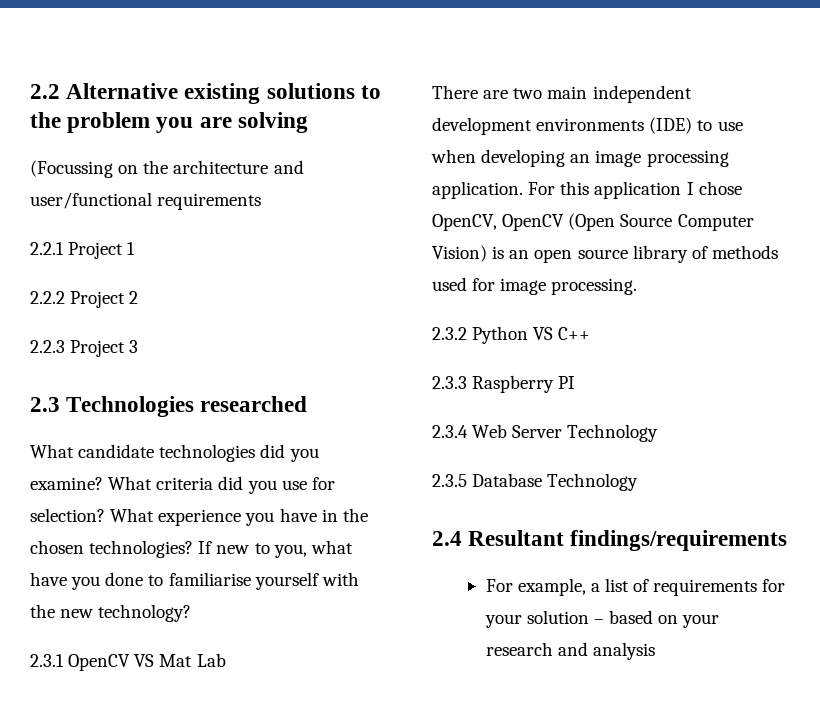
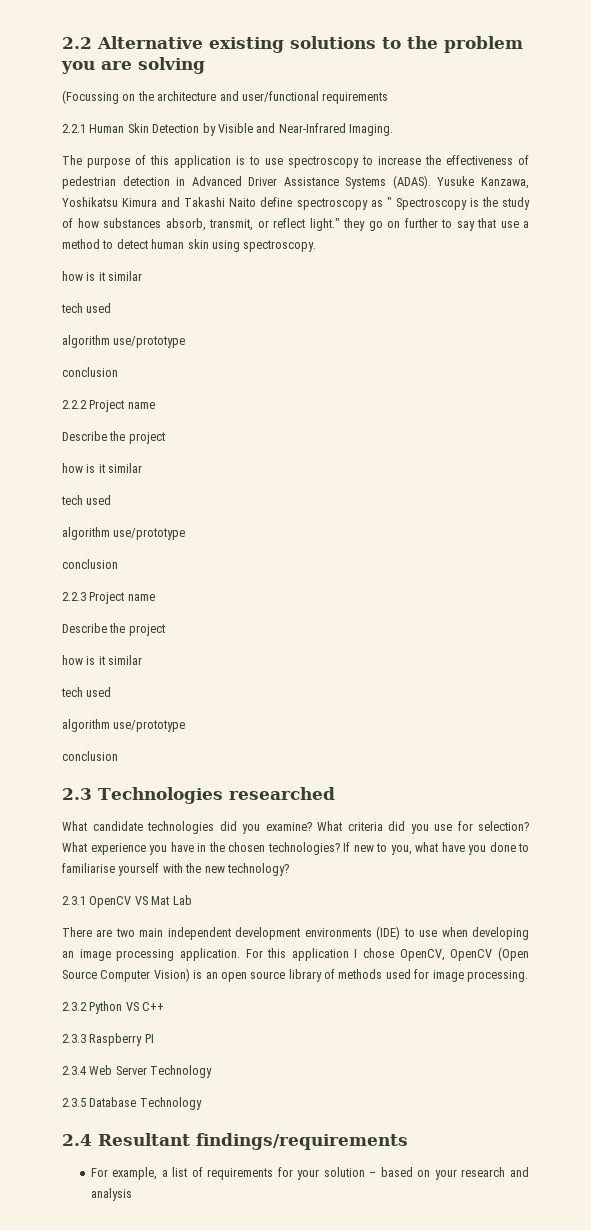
[68,242,136,259] [30,291,139,308] [30,340,139,357] Project 1 // 2.2.2 Project 2 // 2.2.3 Project 3 -> [89,123,393,136] [62,155,529,168] [62,175,529,189] [62,197,530,210] [62,218,529,231] [62,239,317,252] [62,271,143,281] [61,303,112,313] [62,335,186,348] [62,367,118,377] [62,400,155,412] [62,431,165,444] [62,463,143,473] [61,495,112,505] [62,527,186,540] [62,559,118,569] [62,592,155,604] [62,623,165,636] [62,655,143,665] [61,687,112,697] [62,719,186,732] [62,751,118,761] Human Skin Detection by Visible and Near-Infrared Imaging. // The purpose of this application is to use spectroscopy to increase the effectiveness of pedestrian detection in Advanced Driver Assistance Systems (ADAS). Yusuke Kanzawa, Yoshikatsu Kimura and Takashi Naito define spectroscopy as " Spectroscopy is the study of how substances absorb, transmit, or reflect light." they go on further to say that use a method to detect human skin using spectroscopy. // how is it similar // tech used // algorithm use/prototype // conclusion // 2.2.2 Project name // Describe the project // how is it similar // tech used // algorithm use/prototype // conclusion // 2.2.3 Project name // Describe the project // how is it similar // tech used // algorithm use/prototype // conclusion

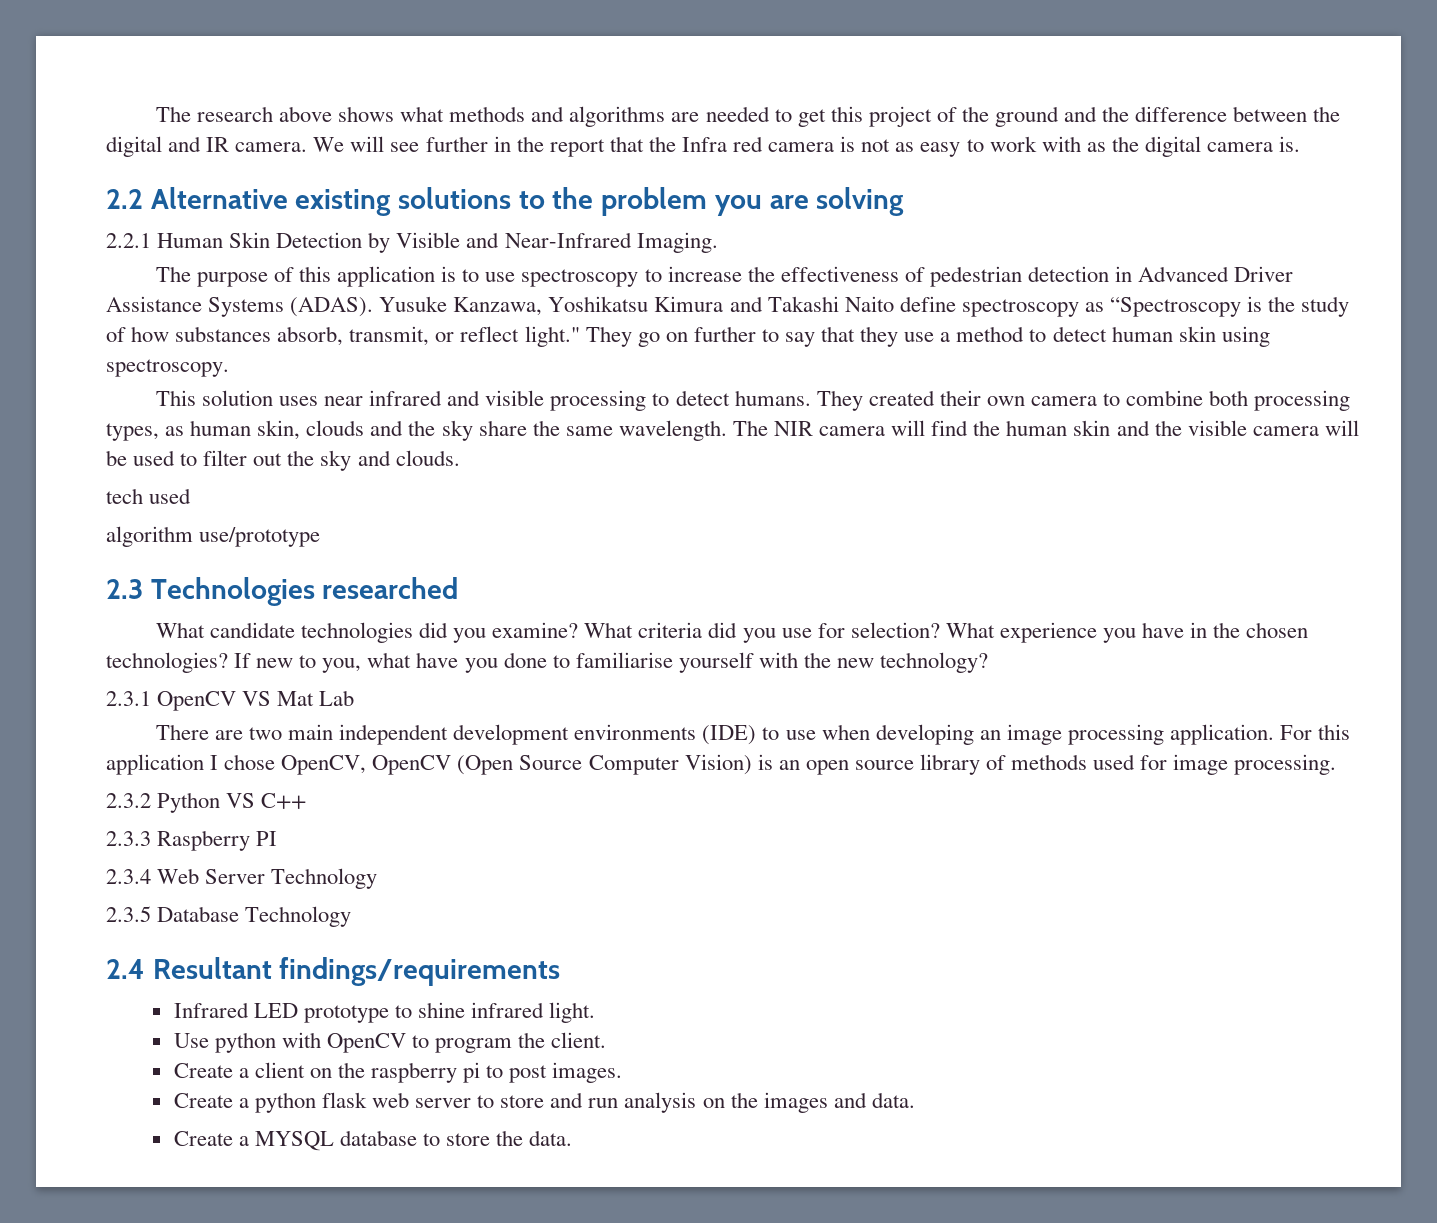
(62, 43) none -> [155,106,1341,127] [106,136,1301,157] The research above shows what methods and algorithms are needed to get this project of the ground and the difference between the digital and IR camera. We will see further in the report that the Infra red camera is not as easy to work with as the digital camera is. //
[62,90,389,104] // (Focussing on the architecture and user/functional requirements -> (905, 201) none
[386,197,467,210] " Spectroscopy -> [1109,297,1241,317] “Spectroscopy
[343,218,365,231] they -> [585,326,632,347] They
(496, 223) none -> [860,326,899,347] they
[62,271,143,281] [61,303,112,313] [62,335,186,348] [62,367,118,377] [62,400,155,412] [62,431,165,444] [62,463,143,473] [61,495,112,505] [62,527,186,540] [62,559,118,569] [62,592,155,604] [62,623,165,636] [62,655,143,665] [61,687,112,697] [62,719,186,732] [62,751,118,761] how is it similar // tech used // algorithm use/prototype // conclusion // 2.2.2 Project name // Describe the project // how is it similar // tech used // algorithm use/prototype // conclusion // 2.2.3 Project name // Describe the project // how is it similar // tech used // algorithm use/prototype // conclusion -> [155,390,1351,411] [106,420,1359,441] [106,450,460,471] [106,488,192,504] [106,526,321,547] This solution uses near infrared and visible processing to detect humans. They created their own camera to combine both processing types, as human skin, clouds and the sky share the same wavelength. The NIR camera will find the human skin and the visible camera will be used to filter out the sky and clouds. // tech used // algorithm use/prototype
[90,1167,529,1180] [90,1188,132,1201] For example, a list of requirements for your solution – based on your research and analysis -> [173,1002,596,1023] [173,1032,607,1053] [173,1062,623,1083] [173,1092,915,1113] [173,1130,573,1151] Infrared LED prototype to shine infrared light. // Use python with OpenCV to program the client. // Create a client on the raspberry pi to post images. // Create a python flask web server to store and run analysis on the images and data. // Create a MYSQL database to store the data.

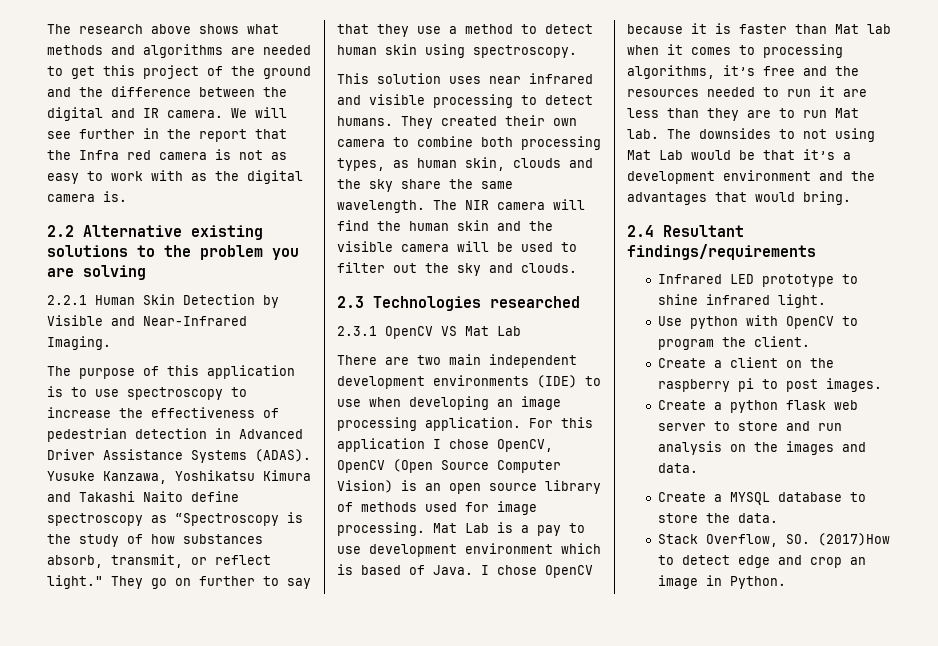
[106,488,192,504] [106,526,321,547] // tech used // algorithm use/prototype -> (577, 268) none
[155,622,1309,643] [106,652,989,673] // What candidate technologies did you examine? What criteria did you use for selection? What experience you have in the chosen technologies? If new to you, what have you done to familiarise yourself with the new technology? -> (580, 302) none
[106,792,307,813] [106,830,278,851] [106,868,378,889] [106,906,352,927] // 2.3.2 Python VS C++ // 2.3.3 Raspberry PI // 2.3.4 Web Server Technology // 2.3.5 Database Technology -> [433,522,585,536] [337,543,601,557] [337,564,593,578] [627,23,891,34] [627,44,843,58] [627,65,859,79] [627,86,867,97] [627,108,859,121] [627,128,875,142] [627,149,851,160] [627,170,875,184] [627,191,851,205] Mat Lab is a pay to use development environment which is based of Java. I chose OpenCV because it is faster than Mat lab when it comes to processing algorithms, it’s free and the resources needed to run it are less than they are to run Mat lab. The downsides to not using Mat Lab would be that it’s a development environment and the advantages that would bring.
(573, 1138) none -> [657,533,890,547] [657,555,866,568] [657,575,786,589] // Stack Overflow, SO. (2017)How to detect edge and crop an image in Python.

